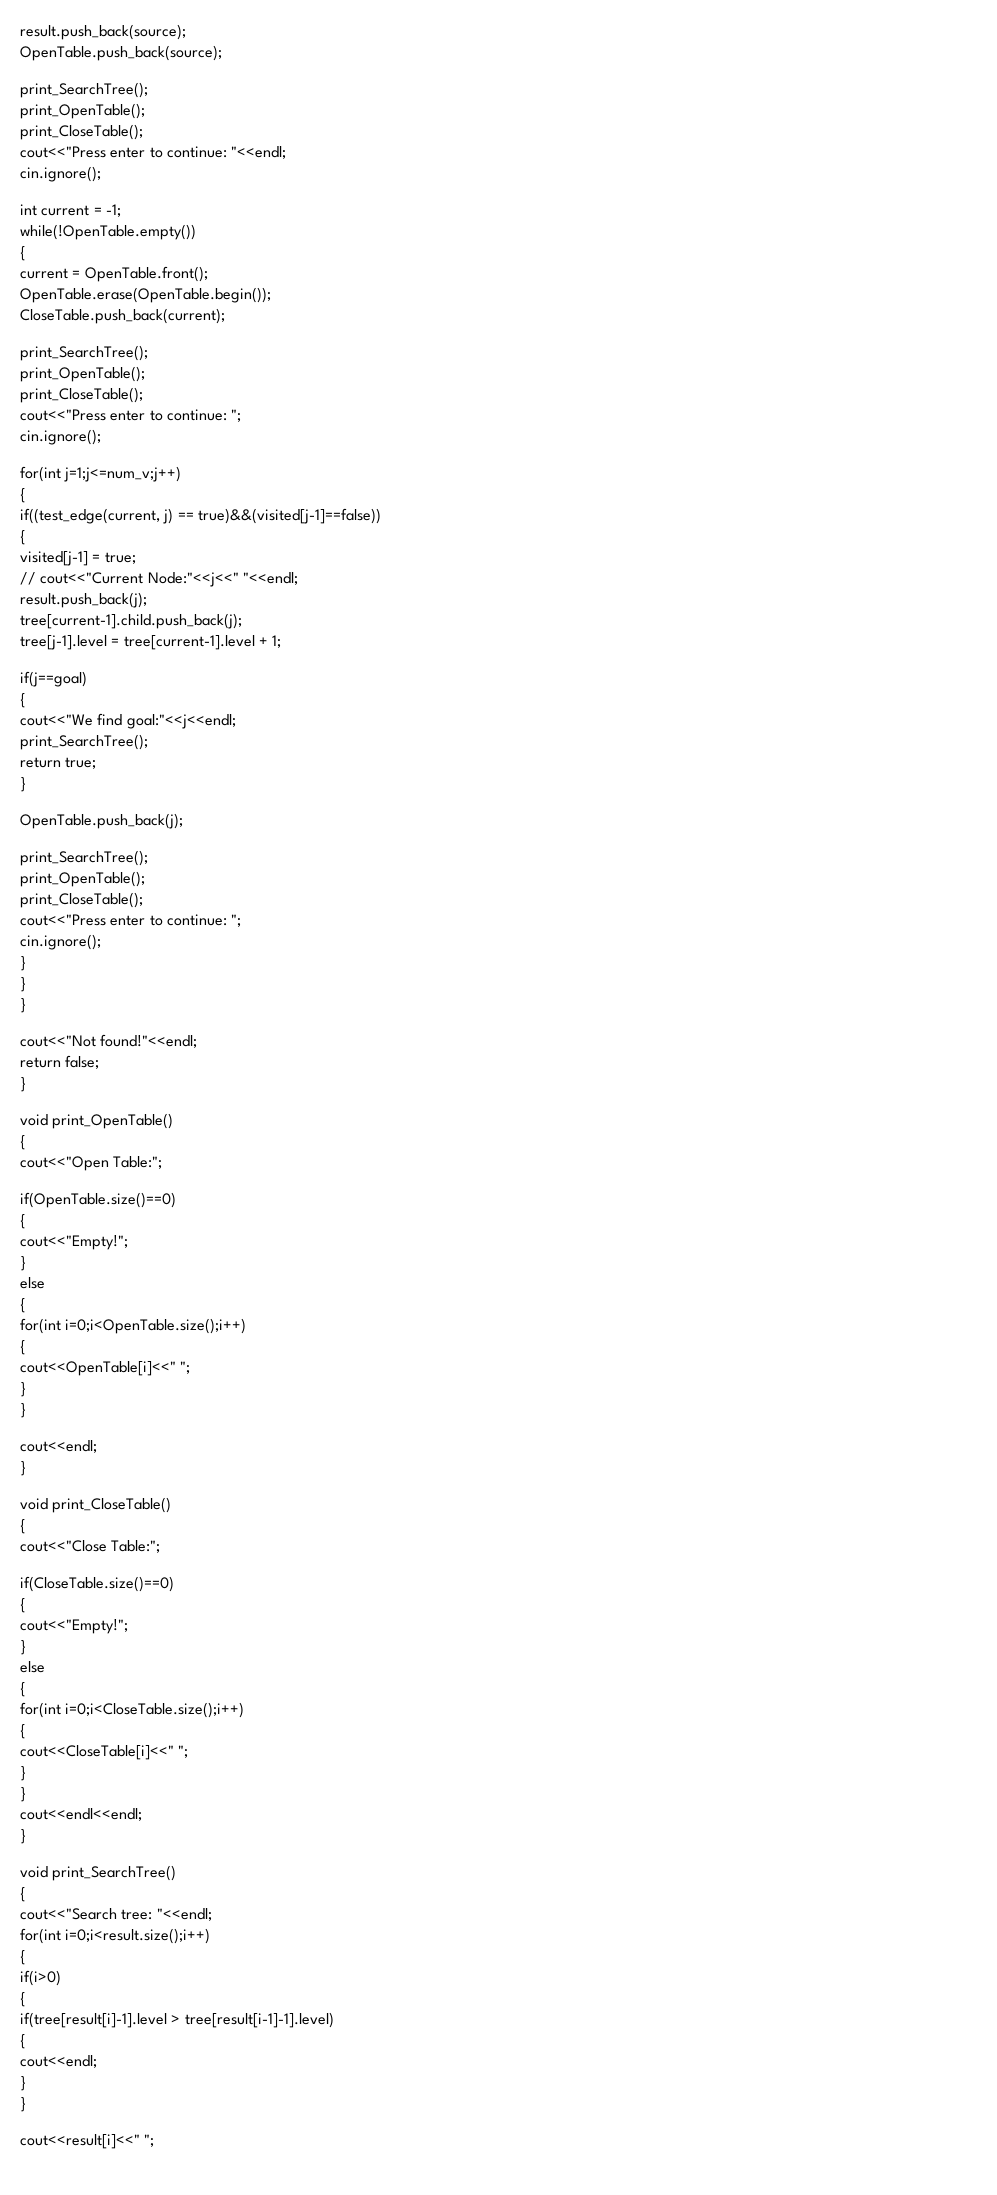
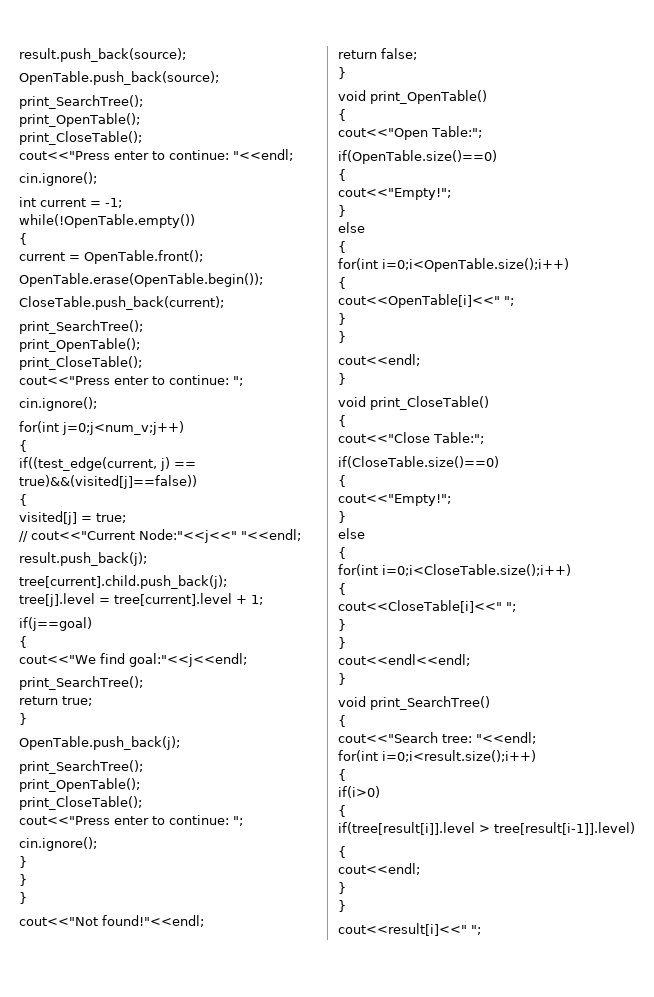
[64,466,182,482] j=1;j<=num_v;j++) -> [62,421,184,435] j=0;j<num_v;j++)
[197,508,381,524] [20,530,26,545] [20,551,88,566] true)&&(visited[j-1]==false)) // { // visited[j-1] -> [19,475,197,489] [19,494,27,506] [19,511,77,525] true)&&(visited[j]==false)) // { // visited[j]
[20,613,242,629] [20,635,255,650] tree[current-1].child.push_back(j); // tree[j-1].level = tree[current-1].level -> [19,575,227,589] [19,593,232,607] tree[current].child.push_back(j); // tree[j].level = tree[current].level
[20,2012,334,2028] if(tree[result[i]-1].level > tree[result[i-1]-1].level) -> [338,822,635,835] if(tree[result[i]].level > tree[result[i-1]].level)

